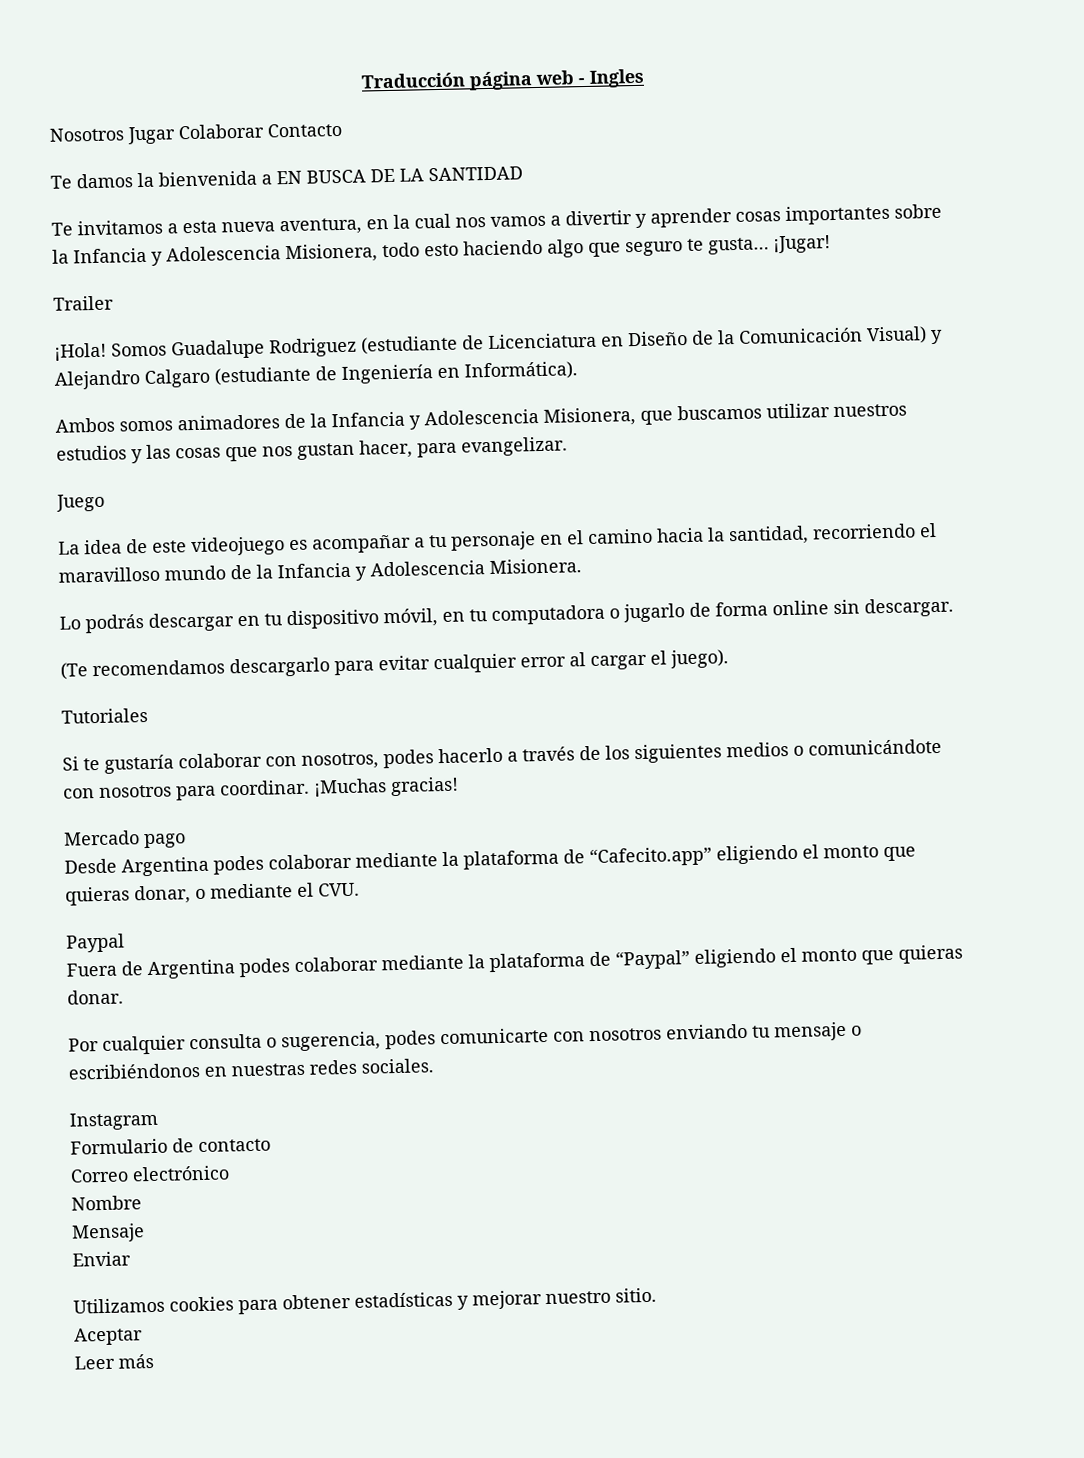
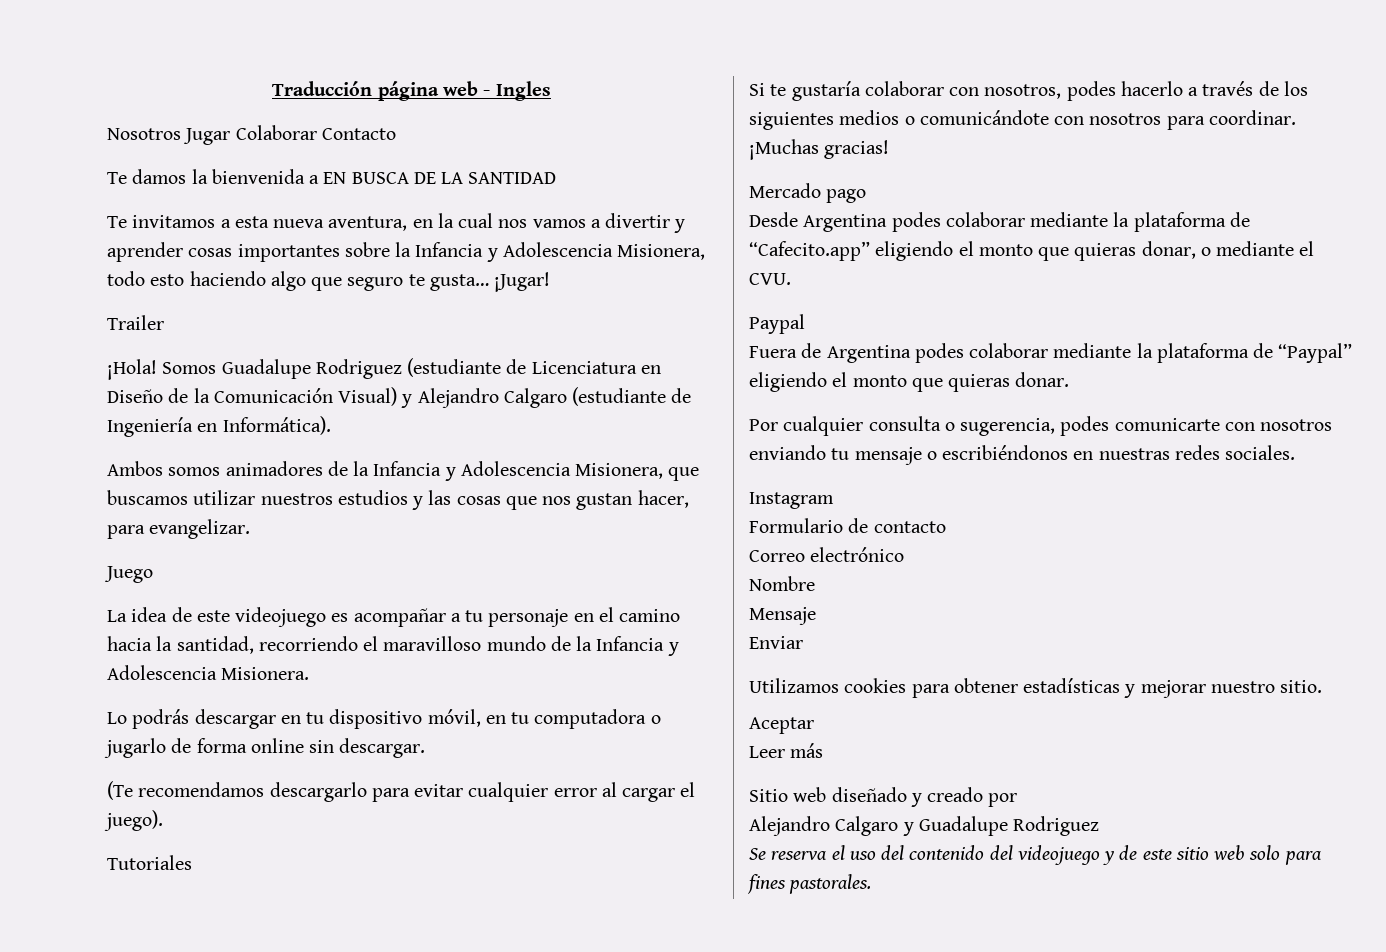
(154, 1361) none -> [749,787,1018,807] [749,816,1100,836] [749,845,1322,865] [748,874,872,894] // Sitio web diseñado y creado por // Alejandro Calgaro y Guadalupe Rodriguez // Se reserva el uso del contenido del videojuego y de este sitio web solo para fines pastorales.

